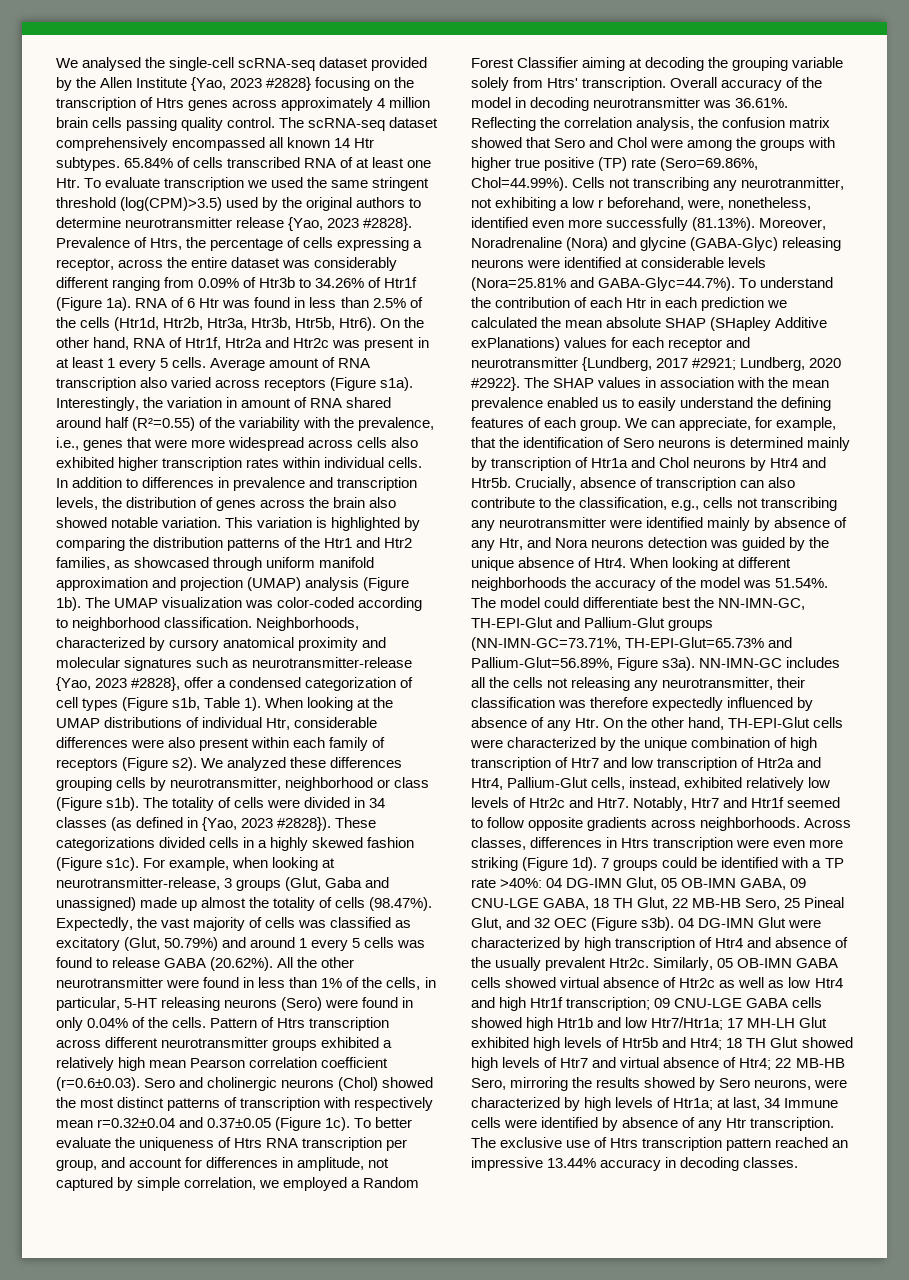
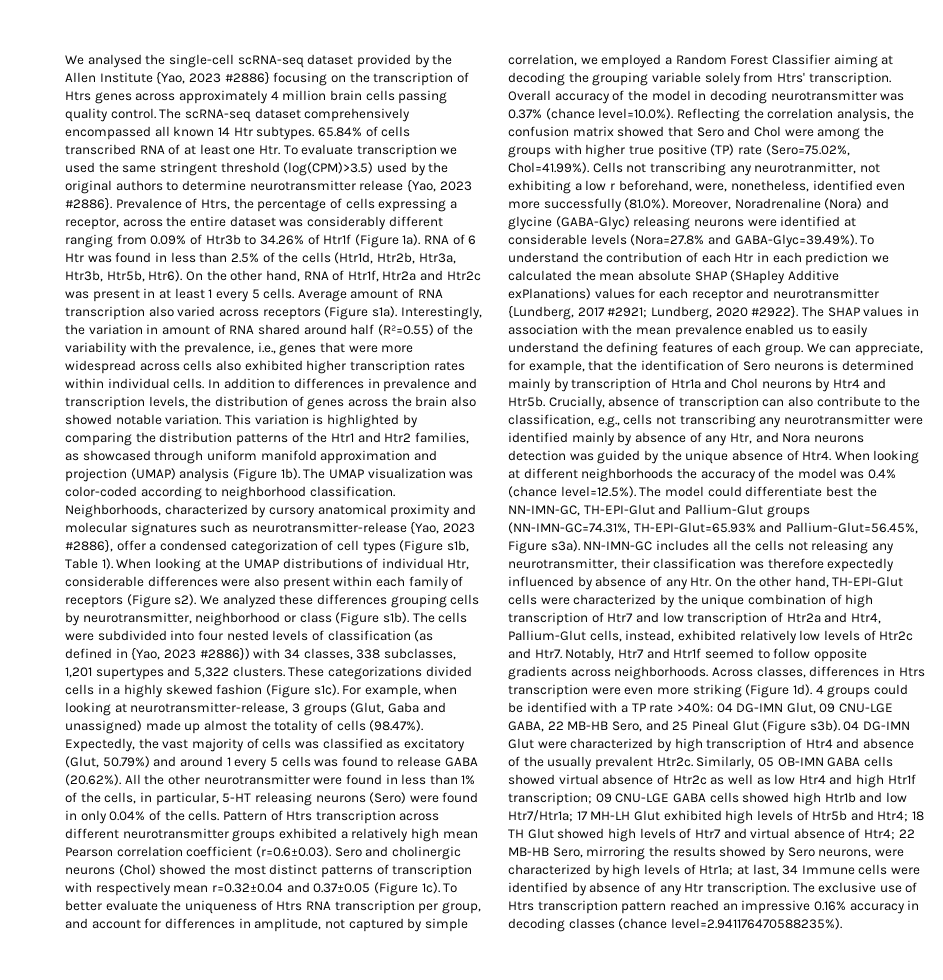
[266,77,312,91] #2828} -> [224,71,270,84] #2886}
[363,217,413,231] #2828}. -> [65,197,112,210] #2886}.
[131,677,181,691] #2828}, -> [65,539,113,552] #2886},
[172,797,386,811] [56,817,107,828] totality of cells were divided in 34 classes -> [438,612,468,623] [65,630,411,641] cells were subdivided into four nested levels of classification
[277,817,332,831] #2828}). -> [199,647,456,660] [65,666,285,680] #2886}) with 34 classes, 338 subclasses, 1,201 supertypes and 5,322 clusters.
[735,98,789,108] 36.61%. -> [508,108,674,120] 0.37% (chance level=10.0%).
[660,157,759,171] [471,177,568,191] (Sero=69.86%, Chol=44.99%). -> [765,144,850,156] [508,162,589,174] (Sero=75.02%, Chol=41.99%).
[692,217,756,231] (81.13%). -> [624,198,669,210] (81.0%).
[471,277,736,291] (Nora=25.81% and GABA-Glyc=44.7%). -> [630,234,857,248] (Nora=27.8% and GABA-Glyc=39.49%).
[775,578,829,588] 51.54%. -> [867,469,896,479] [508,486,636,498] 0.4% (chance level=12.5%).
[471,637,793,651] [471,657,613,670] (NN-IMN-GC=73.71%, TH-EPI-Glut=65.73% and Pallium-Glut=56.89%, -> [508,522,918,534] (NN-IMN-GC=74.31%, TH-EPI-Glut=65.93% and Pallium-Glut=56.45%,
[601,858,610,868] 7 -> [815,685,824,694] 4
[661,878,807,890] [471,897,781,910] 05 OB-IMN GABA, 09 CNU-LGE GABA, 18 TH Glut, 22 MB-HB Sero, -> [819,703,894,713] [508,720,669,732] 09 CNU-LGE GABA, 22 MB-HB Sero, and
[471,917,588,930] Glut, and 32 OEC -> [732,720,759,731] Glut
[547,1158,597,1168] 13.44% -> [813,901,846,911] 0.16%
[743,1157,799,1168] classes. -> [568,918,842,930] classes (chance level=2.941176470588235%).

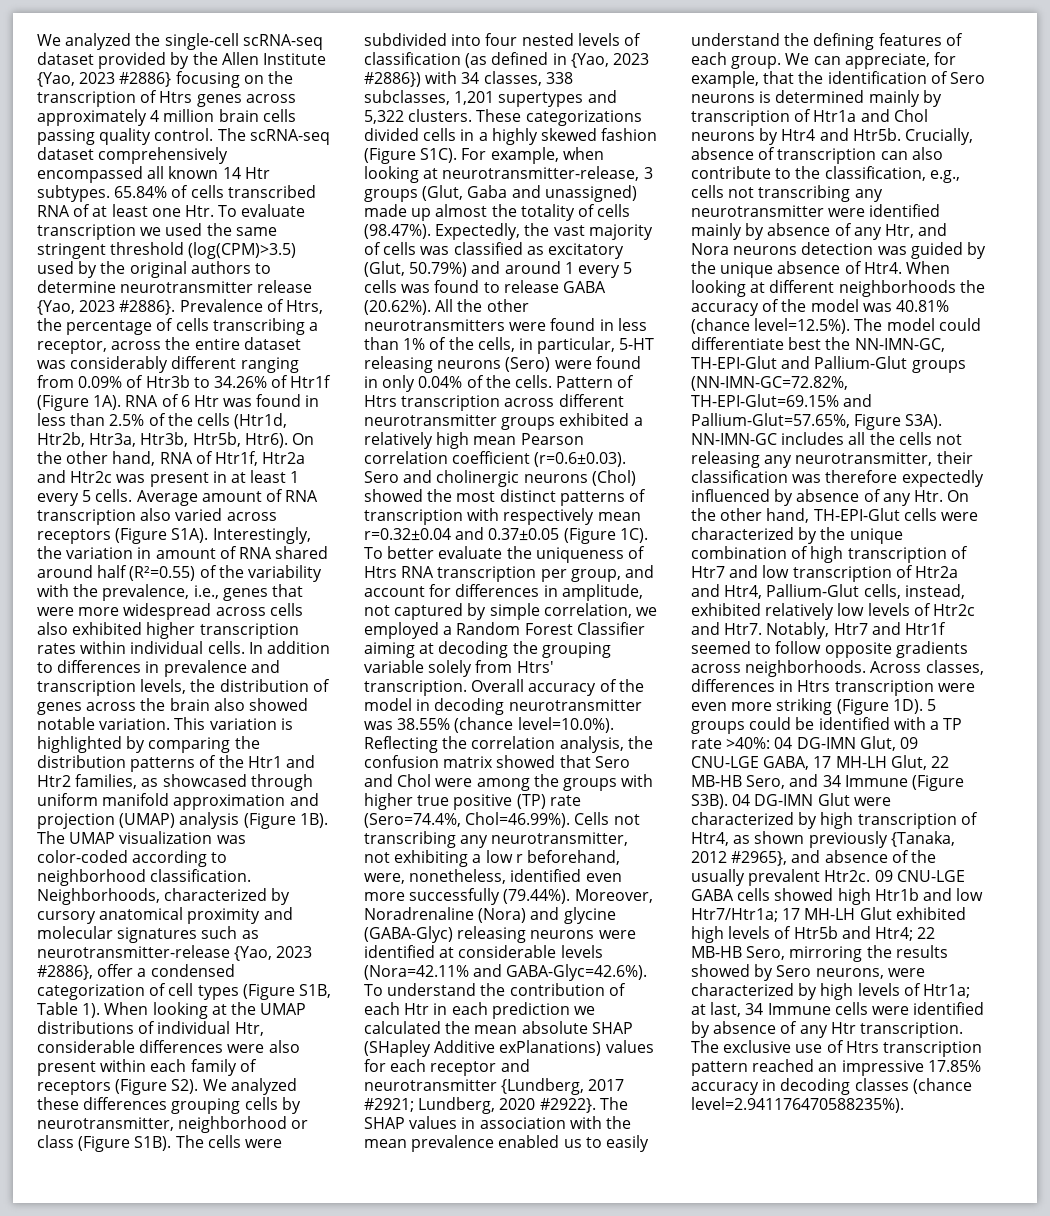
[65,54,142,68] We analysed -> [37,33,132,50] We analyzed
[378,198,447,212] expressing -> [212,318,305,335] transcribing
[402,234,421,246] 1a). -> [93,395,122,410] 1A).
[371,306,397,318] s1a). -> [171,528,209,543] S1A).
[280,468,300,480] 1b). -> [299,813,328,828] 1B).
[446,540,469,552] s1b, -> [298,984,331,998] S1B,
[174,594,197,606] s2). -> [171,1079,199,1094] S2).
[382,612,409,624] s1b). -> [134,1136,172,1151] S1B).
[313,684,339,696] s1c). -> [420,148,458,163] S1C).
[203,774,310,785] neurotransmitter -> [364,319,505,331] neurotransmitters
[421,882,440,894] 1c). -> [619,528,648,543] 1C).
[508,109,542,119] 0.37% -> [397,718,451,730] 38.55%
[765,144,850,156] [508,162,589,174] (Sero=75.02%, Chol=41.99%). -> [364,812,571,828] (Sero=74.4%, Chol=46.99%).
[754,162,857,174] neurotranmitter, -> [491,832,629,846] neurotransmitter,
[624,198,669,210] (81.0%). -> [503,889,571,904] (79.44%).
[630,234,857,248] (Nora=27.8% and GABA-Glyc=39.49%). -> [364,964,648,981] (Nora=42.11% and GABA-Glyc=42.6%).
[867,469,896,479] 0.4% -> [895,300,949,312] 40.81%
[508,522,918,534] [508,540,580,554] (NN-IMN-GC=74.31%, TH-EPI-Glut=65.93% and Pallium-Glut=56.45%, Figure s3a). -> [691,376,848,391] [691,394,873,407] [691,413,943,430] (NN-IMN-GC=72.82%, TH-EPI-Glut=69.15% and Pallium-Glut=57.65%, Figure S3A).
[792,684,824,696] 1d). 4 -> [892,699,936,714] 1D). 5
(544, 726) none -> [813,755,927,770] 17 MH-LH Glut,
[672,720,840,734] 25 Pineal Glut (Figure s3b). -> [822,775,964,791] [691,794,728,809] 34 Immune (Figure S3B).
[805,739,833,749] Htr4 -> [691,831,955,848] [691,851,788,866] Htr4, as shown previously {Tanaka, 2012 #2965},
[696,756,893,770] [508,774,916,788] [508,792,592,806] Similarly, 05 OB-IMN GABA cells showed virtual absence of Htr2c as well as low Htr4 and high Htr1f transcription; -> (871, 876) none
[912,811,925,821] [508,828,896,842] 18 TH Glut showed high levels of Htr7 and virtual absence of Htr4; -> (913, 934) none
[813,901,846,911] 0.16% -> [927,1060,981,1072] 17.85%

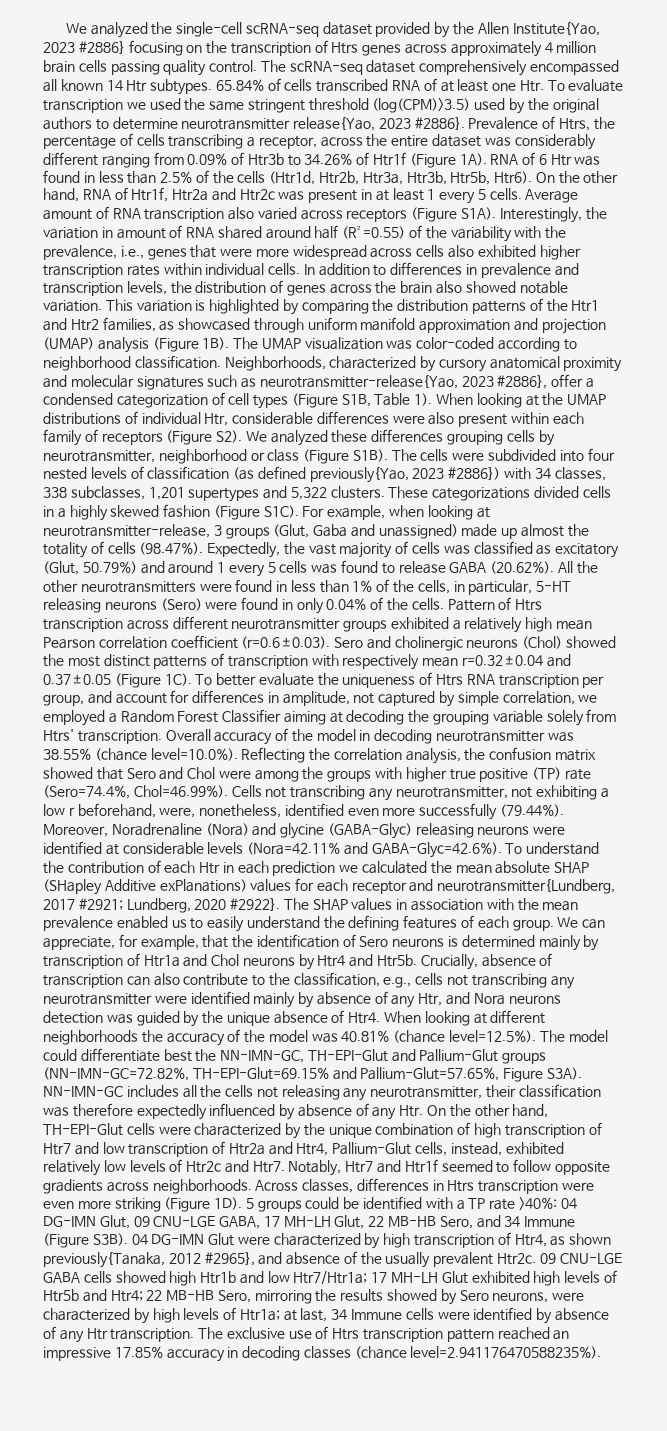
[262,53,326,65] [37,72,75,87] Institute {Yao, -> [512,22,600,36] Institute{Yao,
[257,280,313,293] [37,300,75,315] release {Yao, -> [293,117,376,131] release{Yao,
[37,945,273,961] neurotransmitter-release {Yao, -> [259,375,458,389] neurotransmitter-release{Yao,
[552,53,609,68] in {Yao, -> [309,467,409,483] previously{Yao,
[364,1078,585,1095] neurotransmitter {Lundberg, -> [437,879,616,894] neurotransmitter{Lundberg,
[808,831,955,848] previously {Tanaka, -> [43,1252,165,1268] previously{Tanaka,

